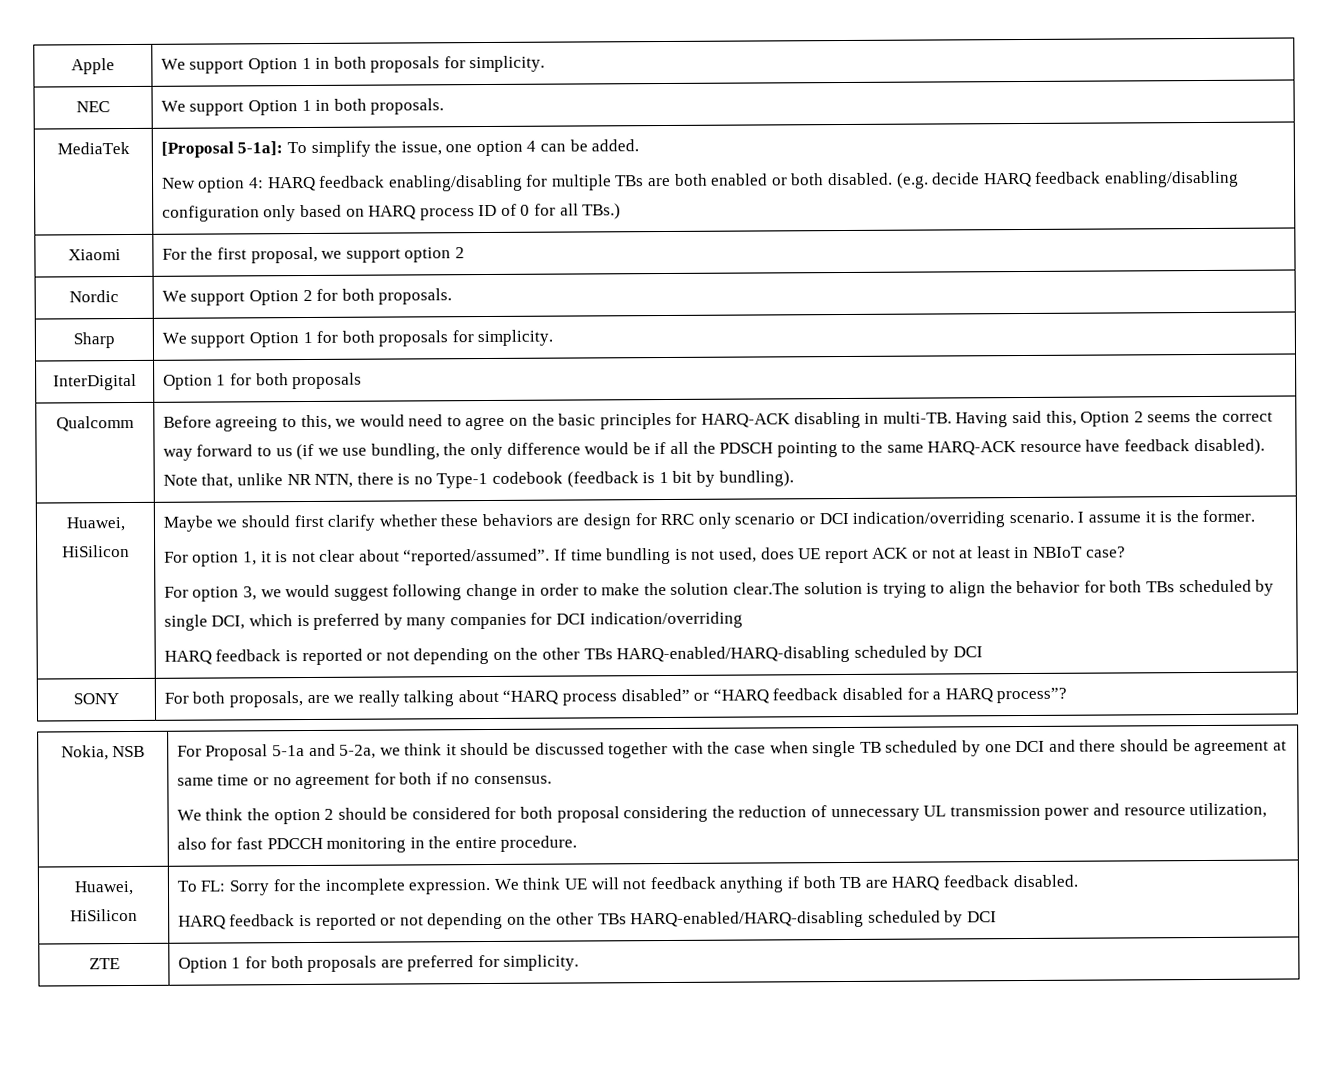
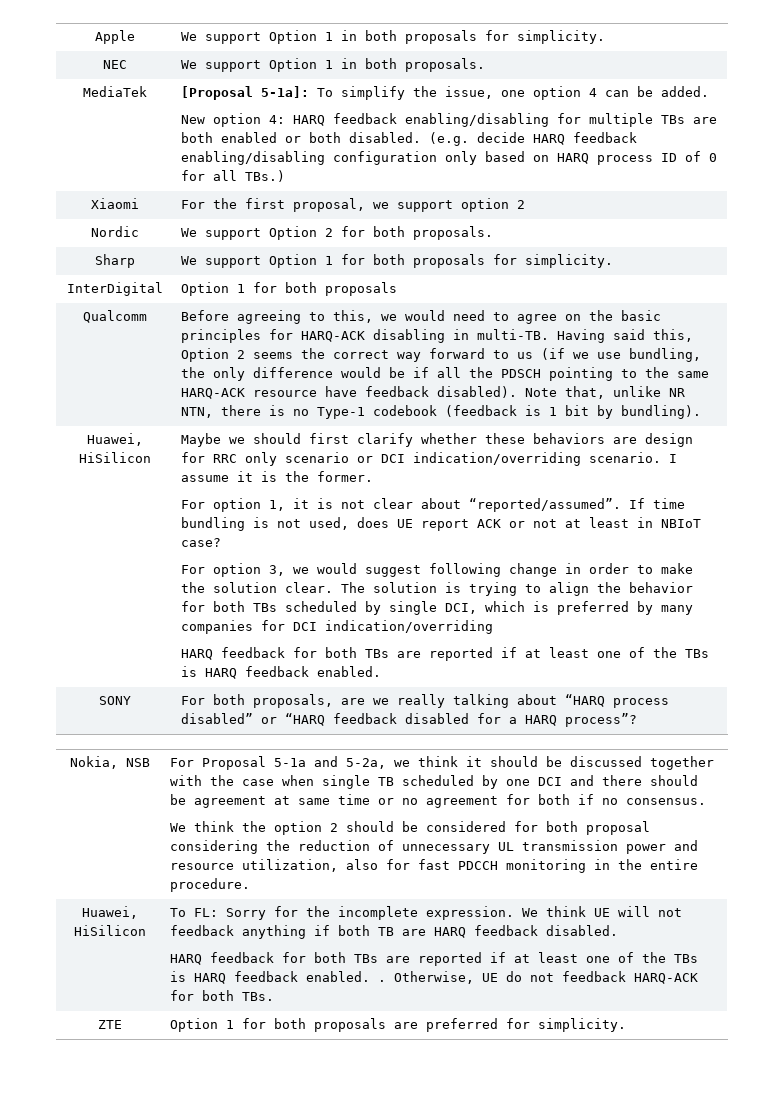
[733,582,801,595] clear.The -> [285,582,366,593] clear. The
[284,645,984,666] is reported or not depending on the other TBs HARQ-enabled/HARQ-disabling scheduled by DCI -> [293,647,710,661] [181,666,382,679] for both TBs are reported if at least one of the TBs is HARQ feedback enabled.
[298,910,998,930] is reported or not depending on the other TBs HARQ-enabled/HARQ-disabling scheduled by DCI -> [282,952,699,966] [170,971,699,984] [170,990,275,1001] for both TBs are reported if at least one of the TBs is HARQ feedback enabled. . Otherwise, UE do not feedback HARQ-ACK for both TBs.

